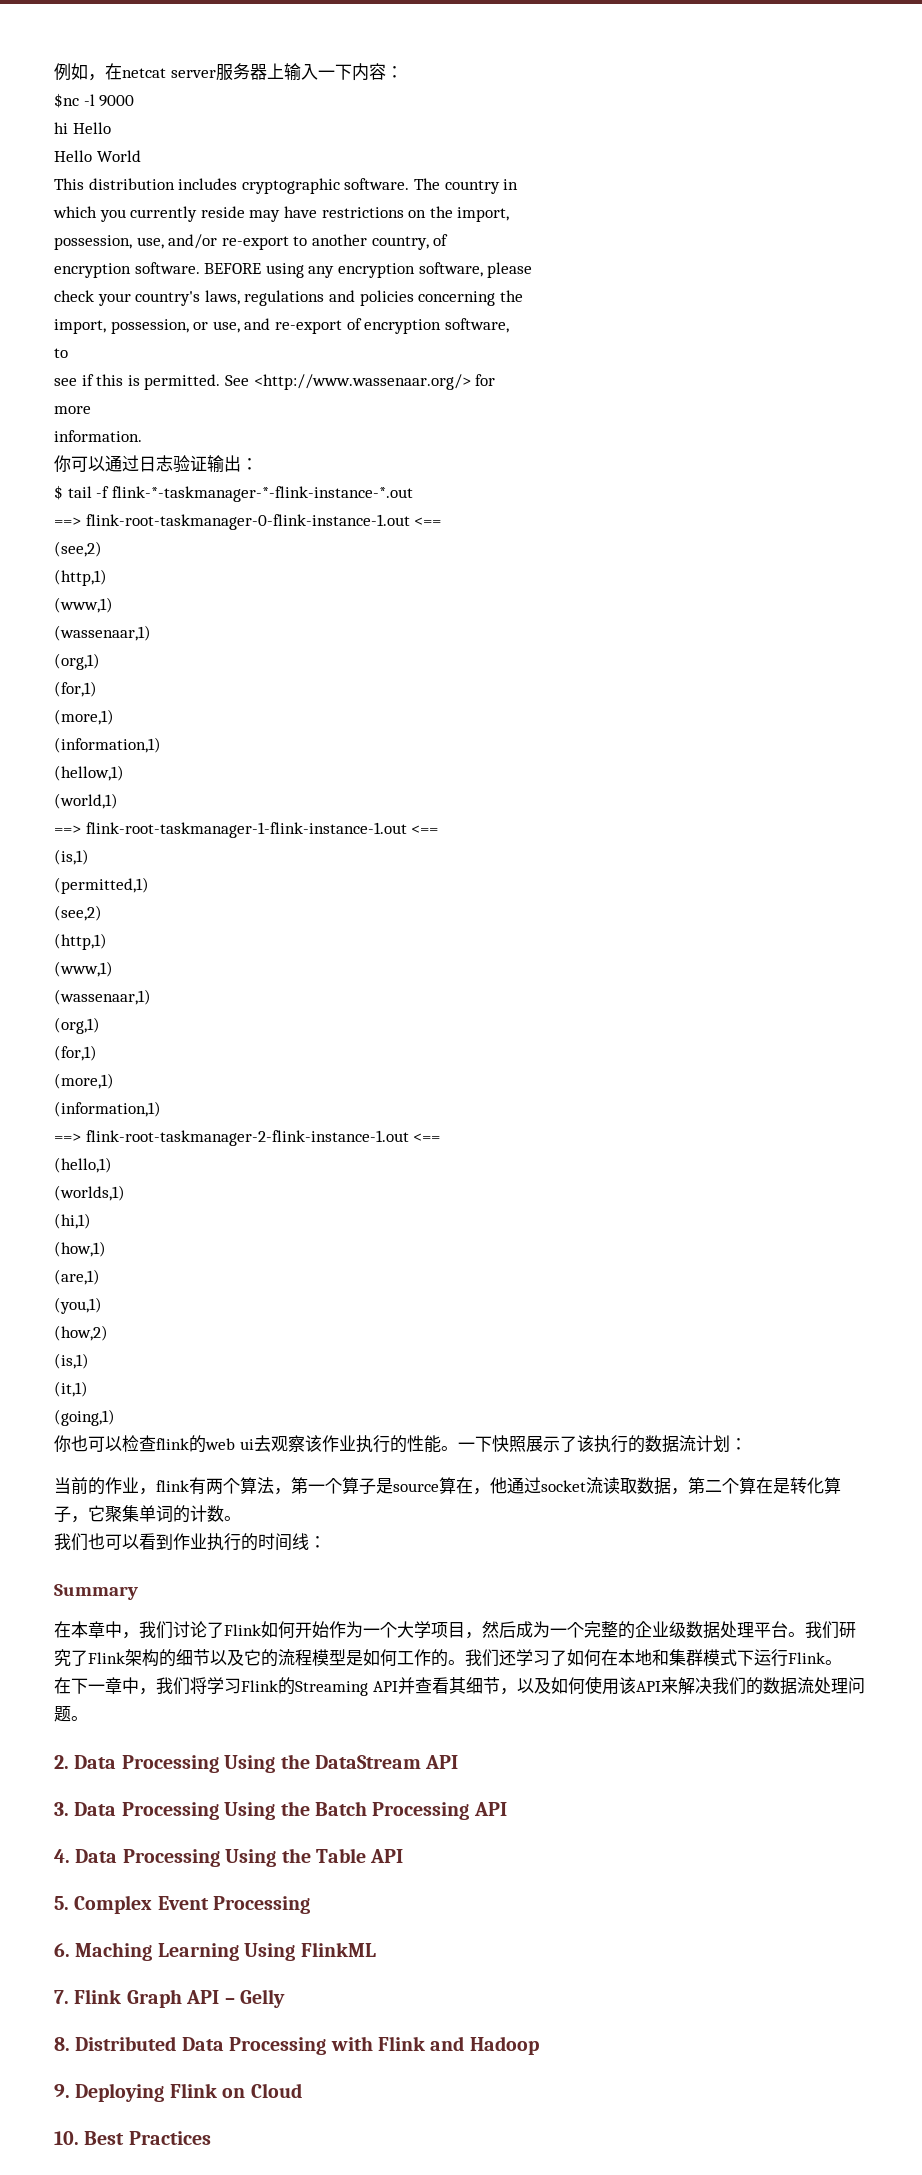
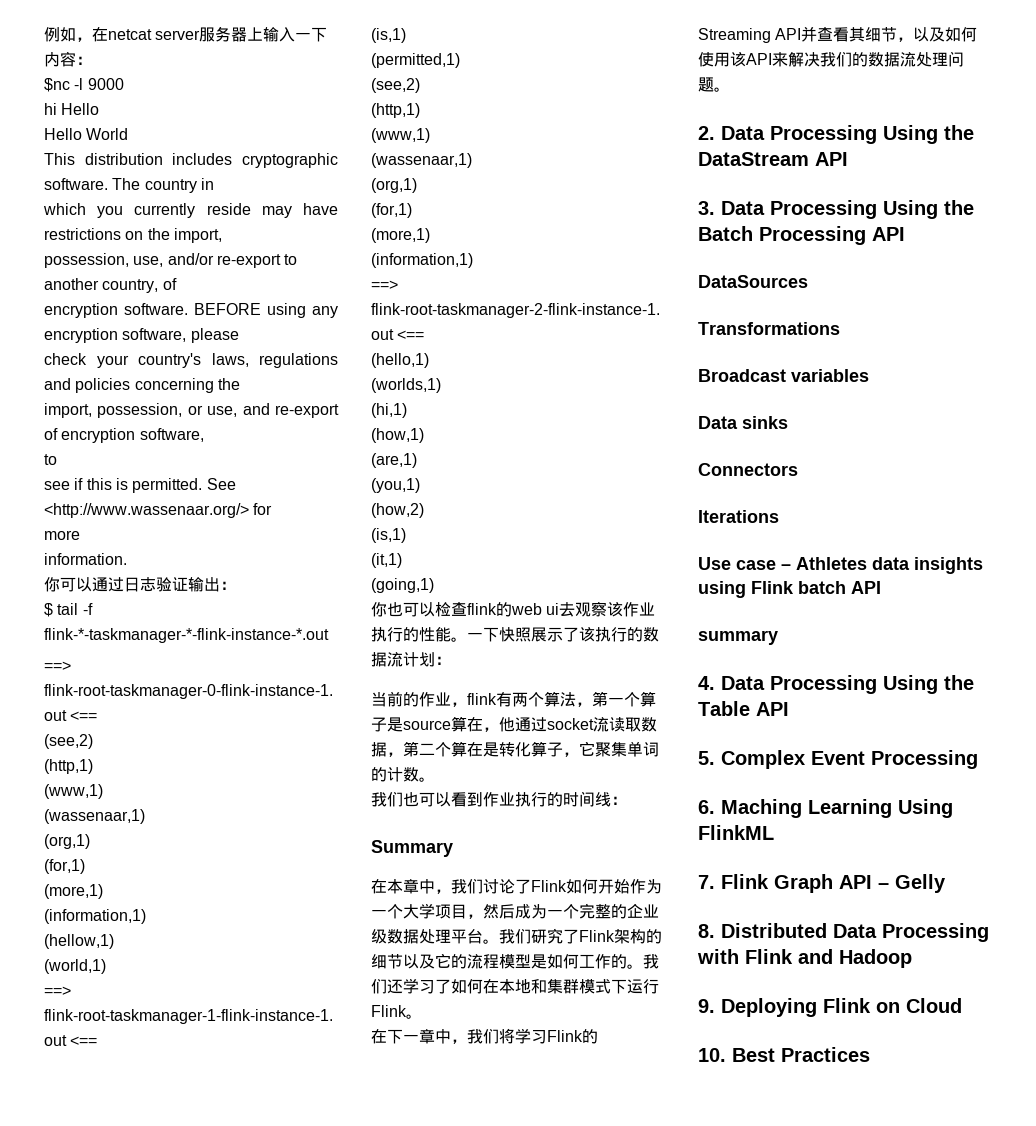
(507, 1809) none -> [698,275,808,288] [698,322,840,335] [698,369,869,382] [698,416,788,429] [698,463,798,476] [698,510,779,523] [698,557,983,574] [698,581,881,598] [698,630,778,645] // DataSources // Transformations // Broadcast variables // Data sinks // Connectors // Iterations // Use case – Athletes data insights using Flink batch API // summary

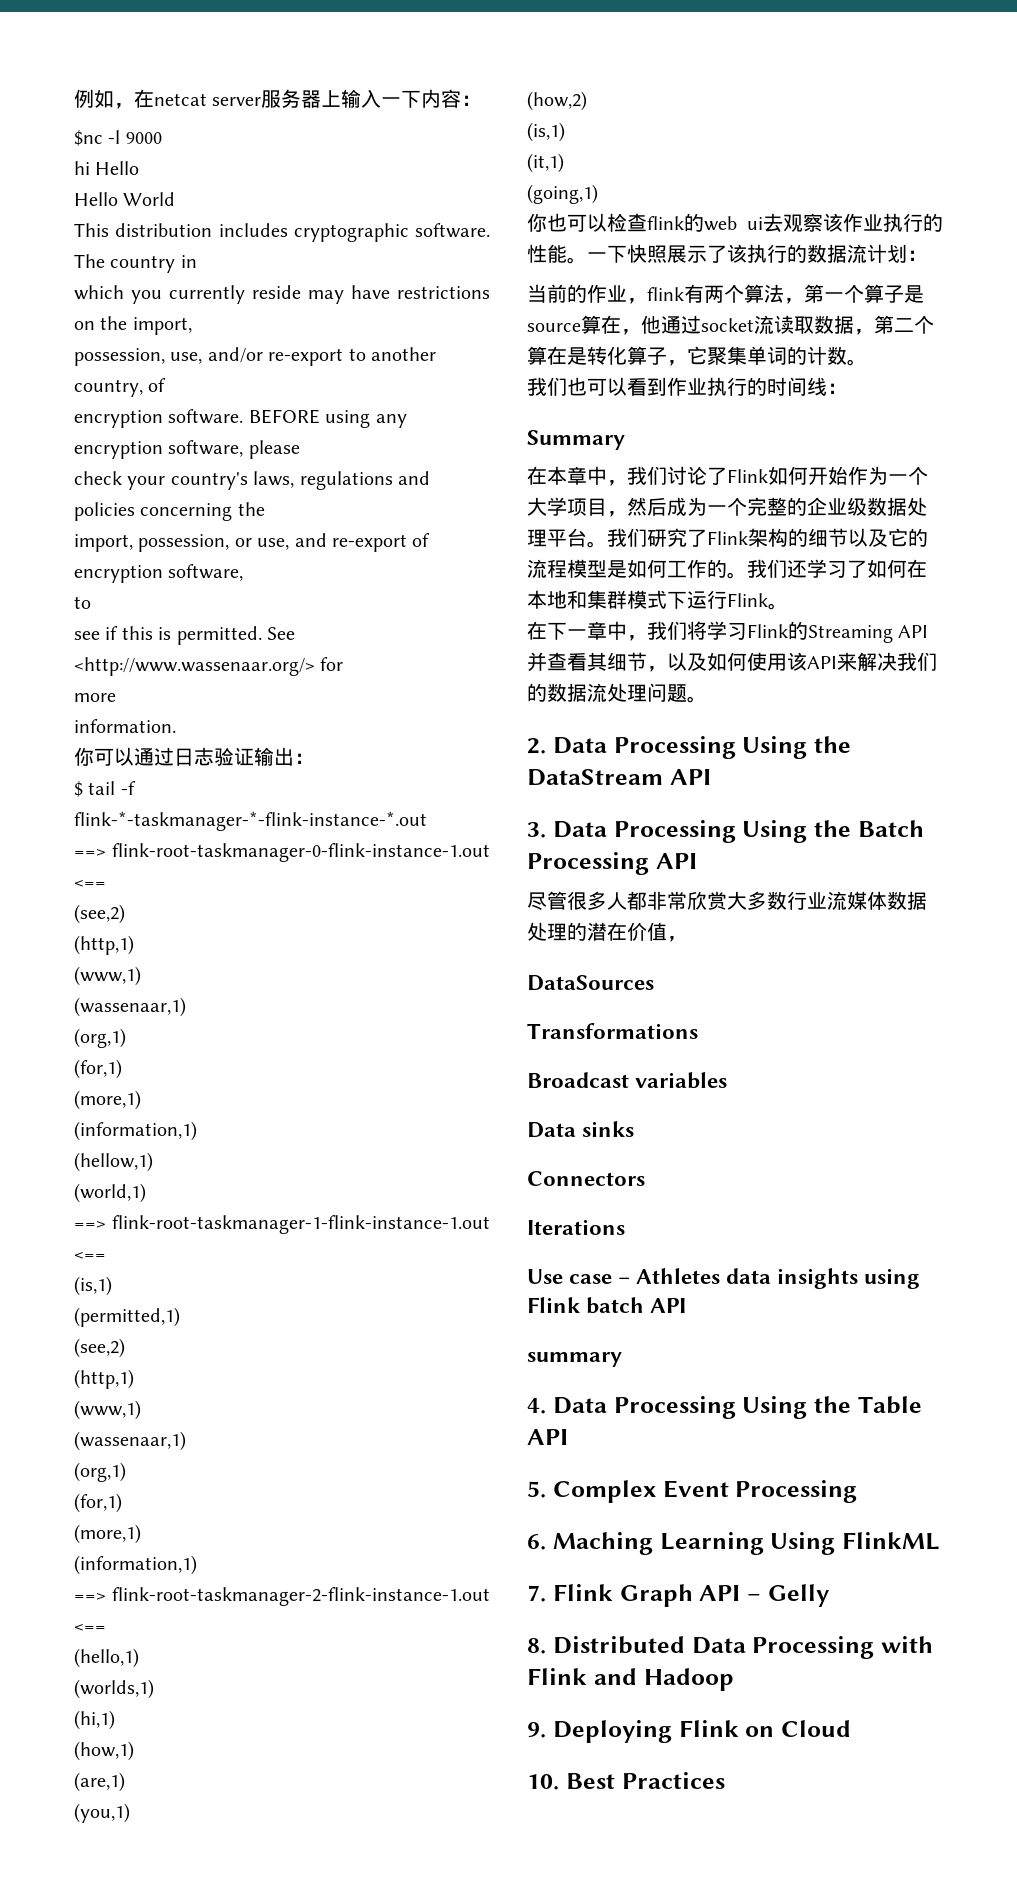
(905, 234) none -> [527,891,927,910] [527,922,687,942] // 尽管很多人都非常欣赏大多数行业流媒体数据处理的潜在价值，

